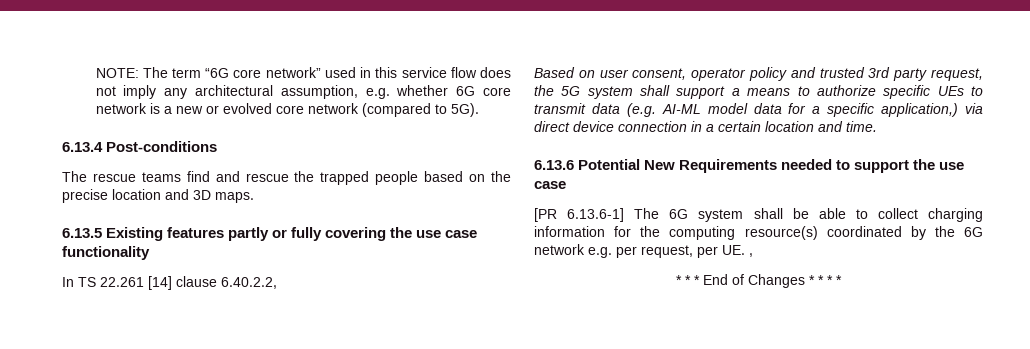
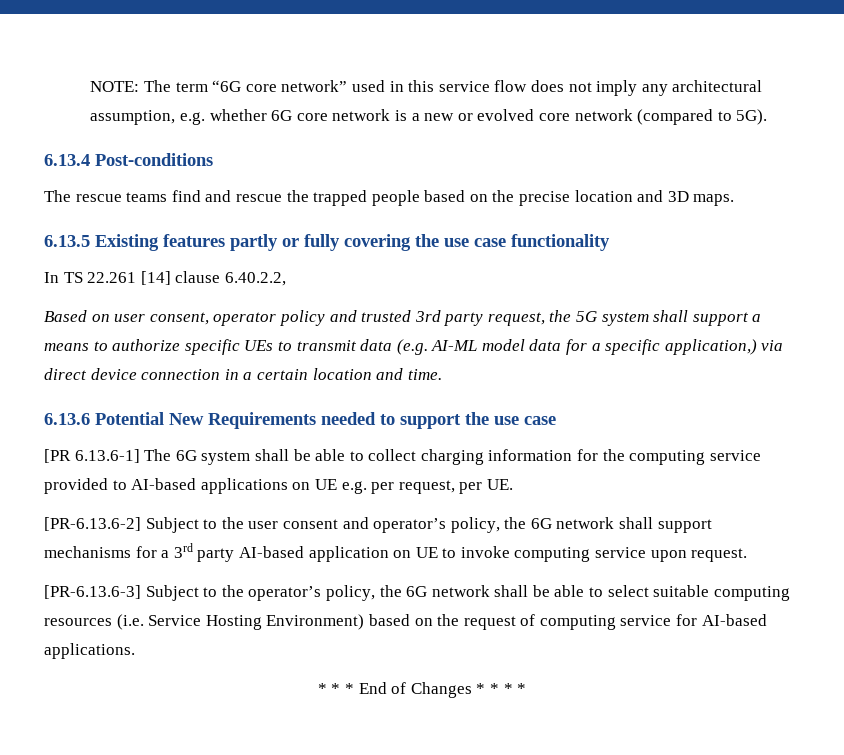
[744,226,983,240] [534,244,585,255] resource(s) coordinated by the 6G network -> [709,450,761,461] [44,478,337,494] service provided to AI-based applications on UE
[749,253,753,257] , -> [44,517,712,533] [44,543,748,562] [44,585,790,601] [44,614,767,630] [44,643,135,659] // [PR-6.13.6-2] Subject to the user consent and operator’s policy, the 6G network shall support mechanisms for a 3rd party AI-based application on UE to invoke computing service upon request. // [PR-6.13.6-3] Subject to the operator’s policy, the 6G network shall be able to select suitable computing resources (i.e. Service Hosting Environment) based on the request of computing service for AI-based applications.

